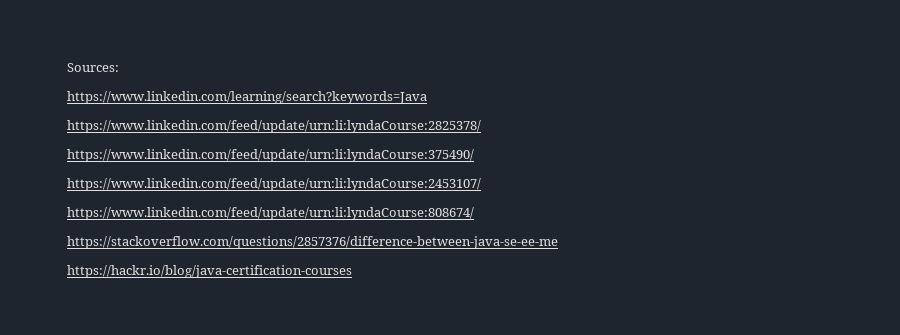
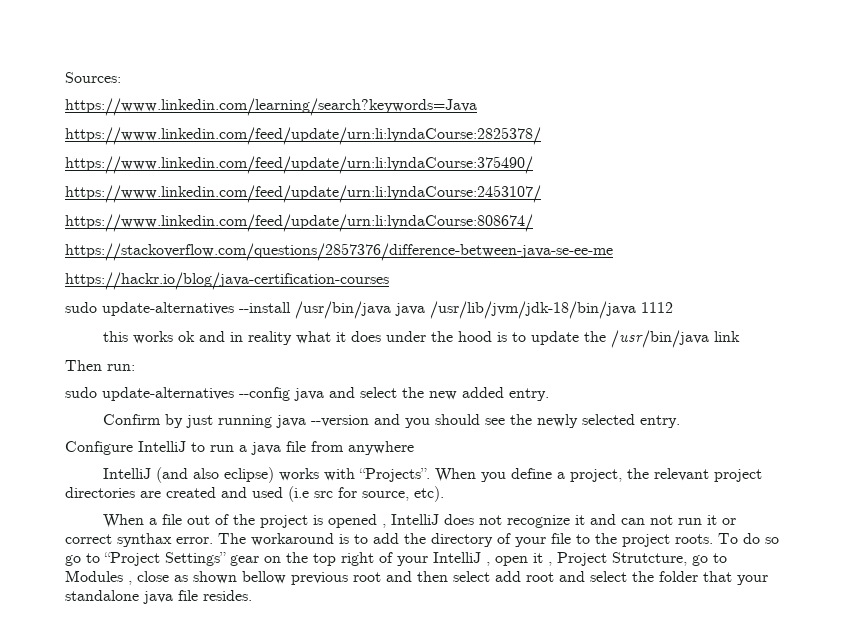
(352, 271) none -> [65,301,673,319] [102,330,740,348] [65,360,135,371] [65,387,549,401] [102,414,680,428] [65,441,414,455] [102,467,762,483] [65,486,444,502] [102,514,736,528] [65,533,779,547] [65,552,727,566] [65,570,768,585] [65,590,252,604] // sudo update-alternatives --install /usr/bin/java java /usr/lib/jvm/jdk-18/bin/java 1112 // this works ok and in reality what it does under the hood is to update the /usr/bin/java link // Then run: // sudo update-alternatives --config java and select the new added entry. // Confirm by just running java --version and you should see the newly selected entry. // Configure IntelliJ to run a java file from anywhere // IntelliJ (and also eclipse) works with “Projects”. When you define a project, the relevant project directories are created and used (i.e src for source, etc). // When a file out of the project is opened , IntelliJ does not recognize it and can not run it or correct synthax error. The workaround is to add the directory of your file to the project roots. To do so go to “Project Settings” gear on the top right of your IntelliJ , open it , Project Strutcture, go to Modules , close as shown bellow previous root and then select add root and select the folder that your standalone java file resides.

